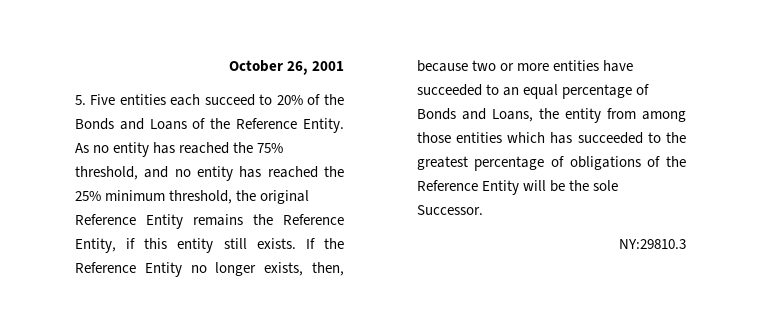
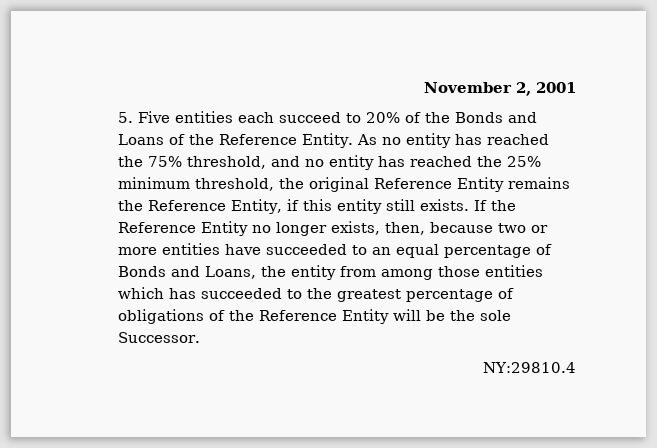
[228,60,308,75] October 26, -> [424,82,531,96] November 2,
[619,239,686,249] NY:29810.3 -> [483,362,577,373] NY:29810.4

